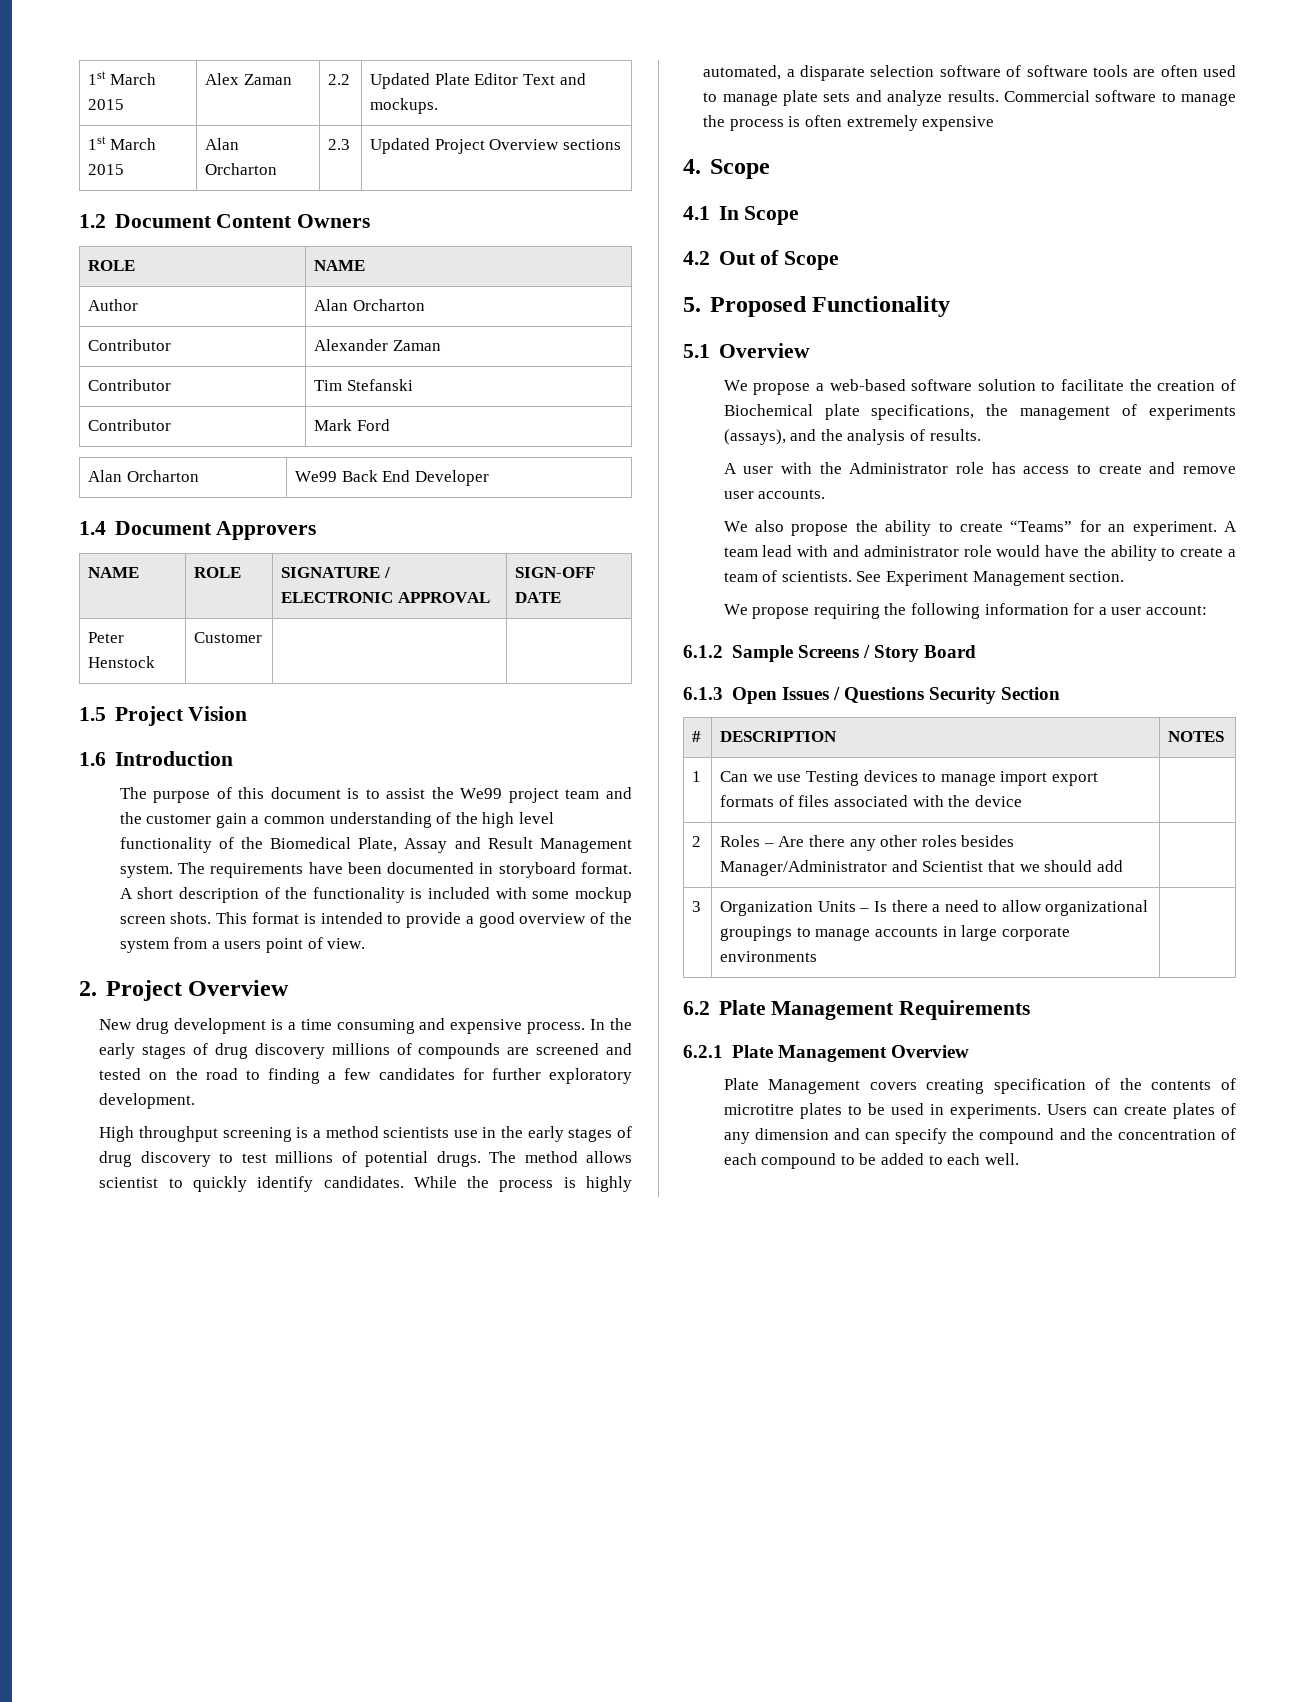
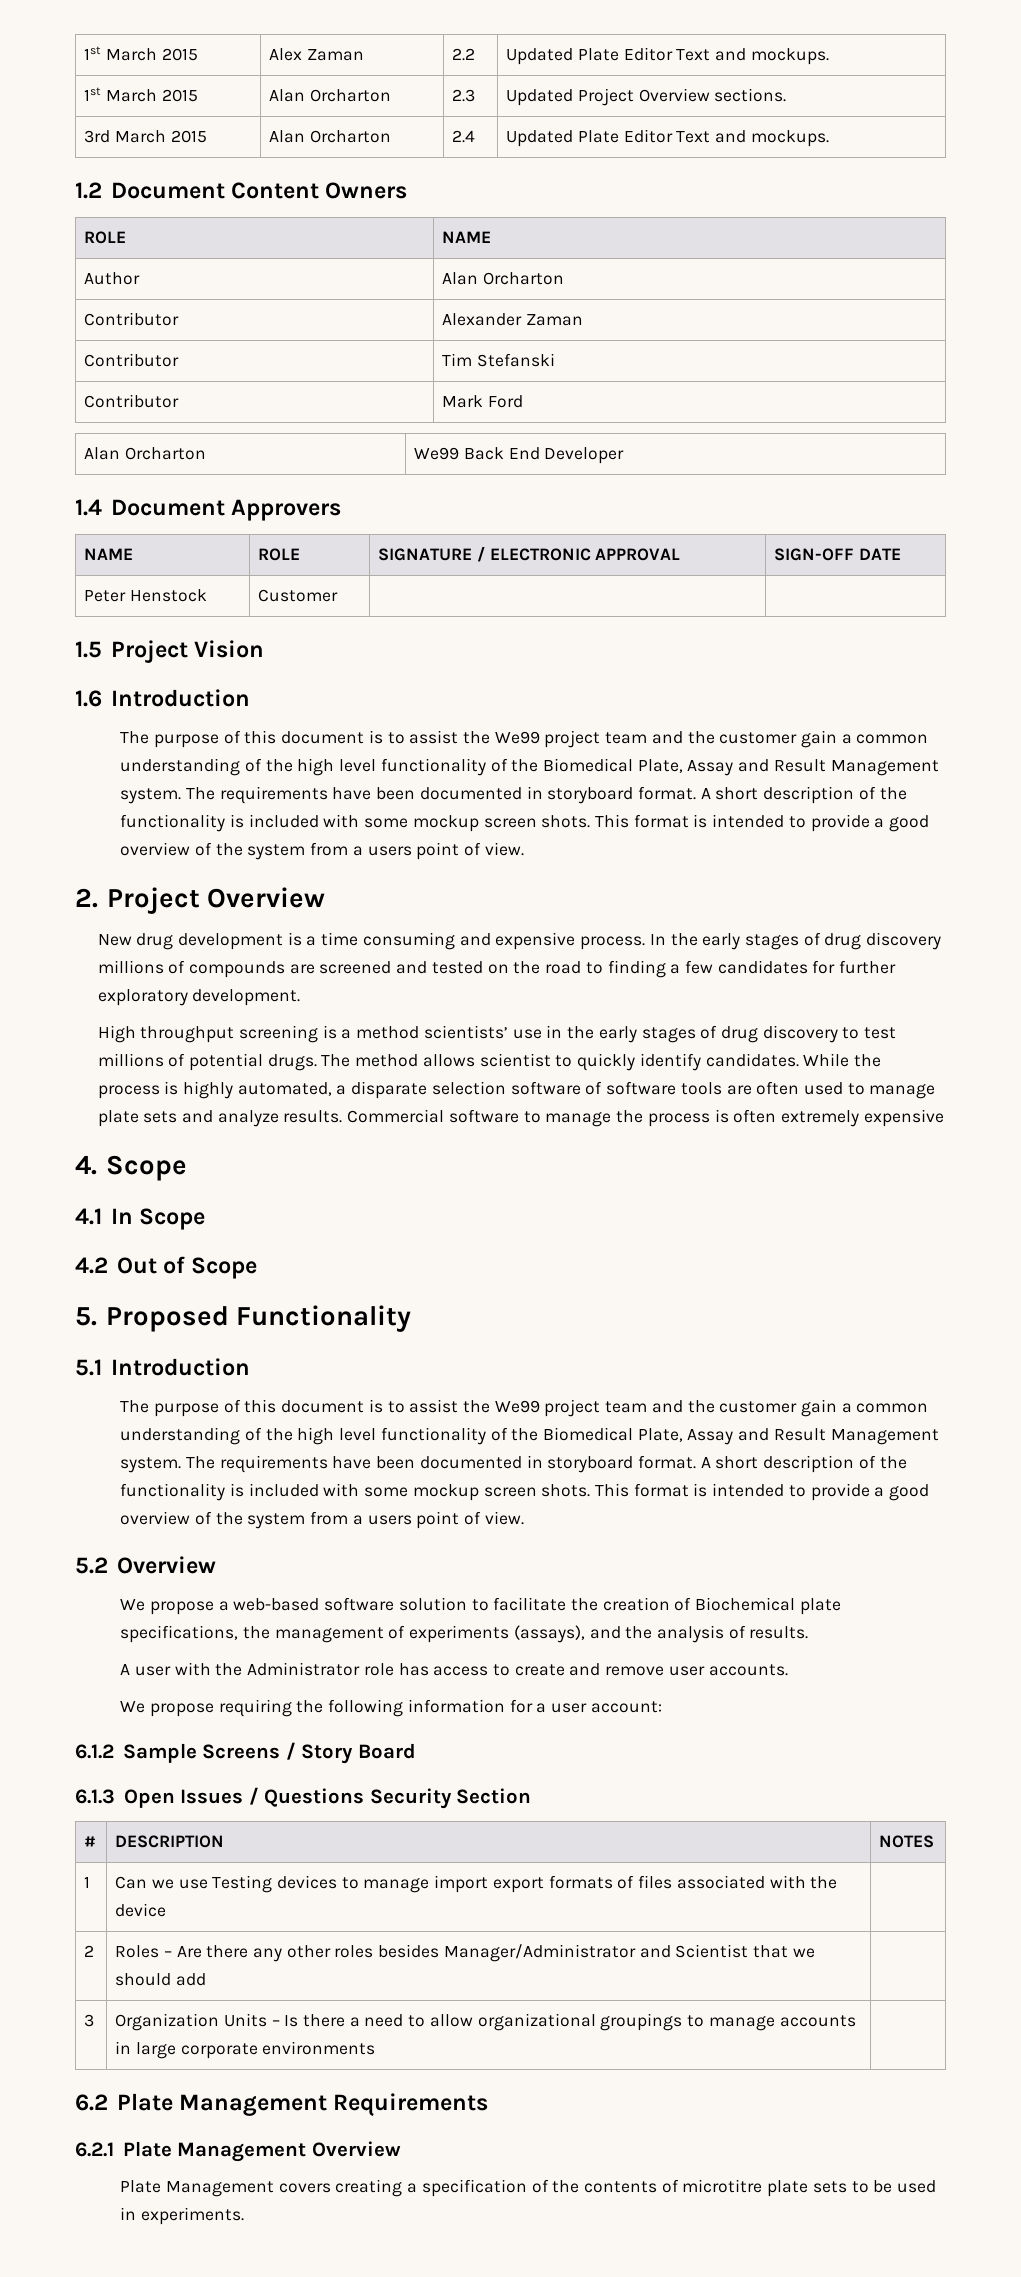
[562,139,621,150] sections -> [714,88,787,102] [84,130,207,143] [269,130,391,143] [452,130,476,143] [506,129,829,147] sections. // 3rd March 2015 | Alan Orcharton | 2.4 | Updated Plate Editor Text and mockups.
[383,1127,450,1138] scientists -> [423,1025,508,1039] scientists’
(710, 351) none -> [110,1358,250,1376] [120,1399,929,1417] [120,1427,939,1445] [120,1455,907,1473] [120,1483,930,1501] [120,1511,524,1529] [75,1557,108,1574] Introduction // The purpose of this document is to assist the We99 project team and the customer gain a common understanding of the high level functionality of the Biomedical Plate, Assay and Result Management system. The requirements have been documented in storyboard format. A short description of the functionality is included with some mockup screen shots. This format is intended to provide a good overview of the system from a users point of view. // 5.2
[723,520,1237,536] [723,545,1236,561] [723,570,1125,586] // We also propose the ability to create “Teams” for an experiment. A team lead with and administrator role would have the ability to create a team of scientists. See Experiment Management section. -> (788, 1670) none
(985, 1086) none -> [407,2183,418,2193] a
[799,1103,842,1119] plates -> [767,2180,847,2197] plate sets
[1046,1103,1236,1119] [723,1128,1236,1144] [723,1153,1019,1169] Users can create plates of any dimension and can specify the compound and the concentration of each compound to be added to each well. -> (244, 2216) none

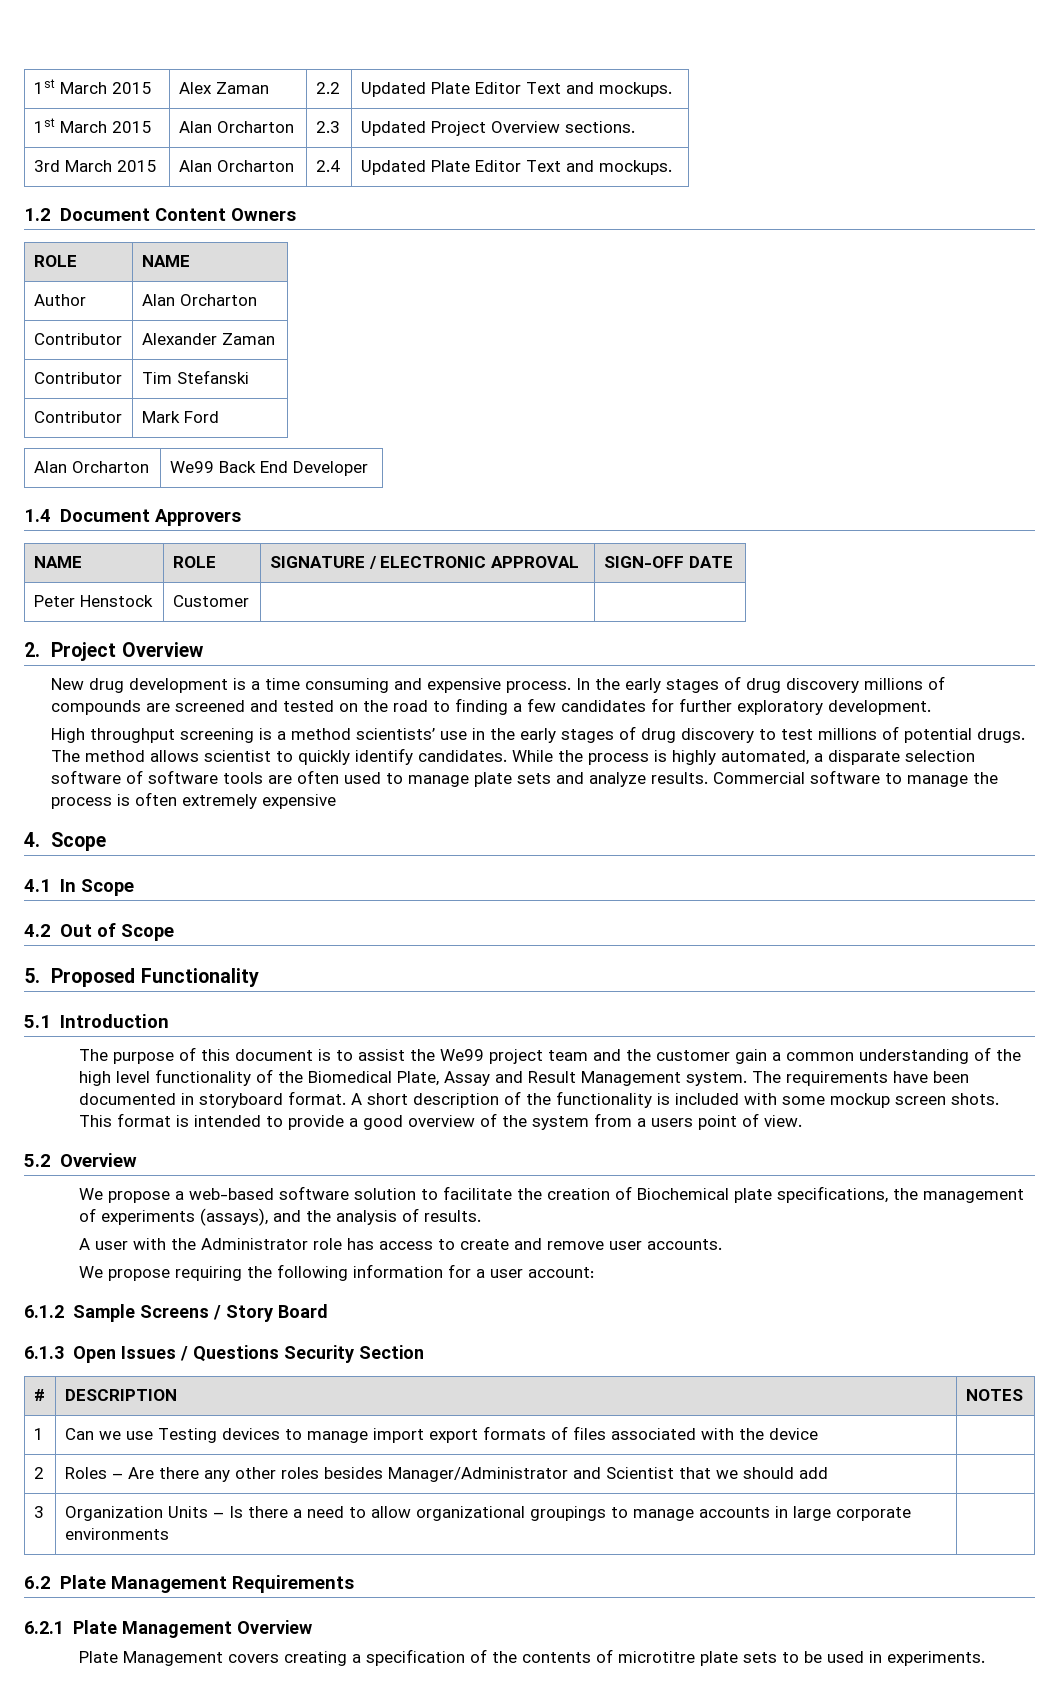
[75,640,265,663] [75,689,250,707] [120,730,929,748] [120,758,939,776] [120,786,907,804] [120,814,930,832] [120,842,524,860] // 1.5 Project Vision // 1.6 Introduction // The purpose of this document is to assist the We99 project team and the customer gain a common understanding of the high level functionality of the Biomedical Plate, Assay and Result Management system. The requirements have been documented in storyboard format. A short description of the functionality is included with some mockup screen shots. This format is intended to provide a good overview of the system from a users point of view. -> (249, 601) none

